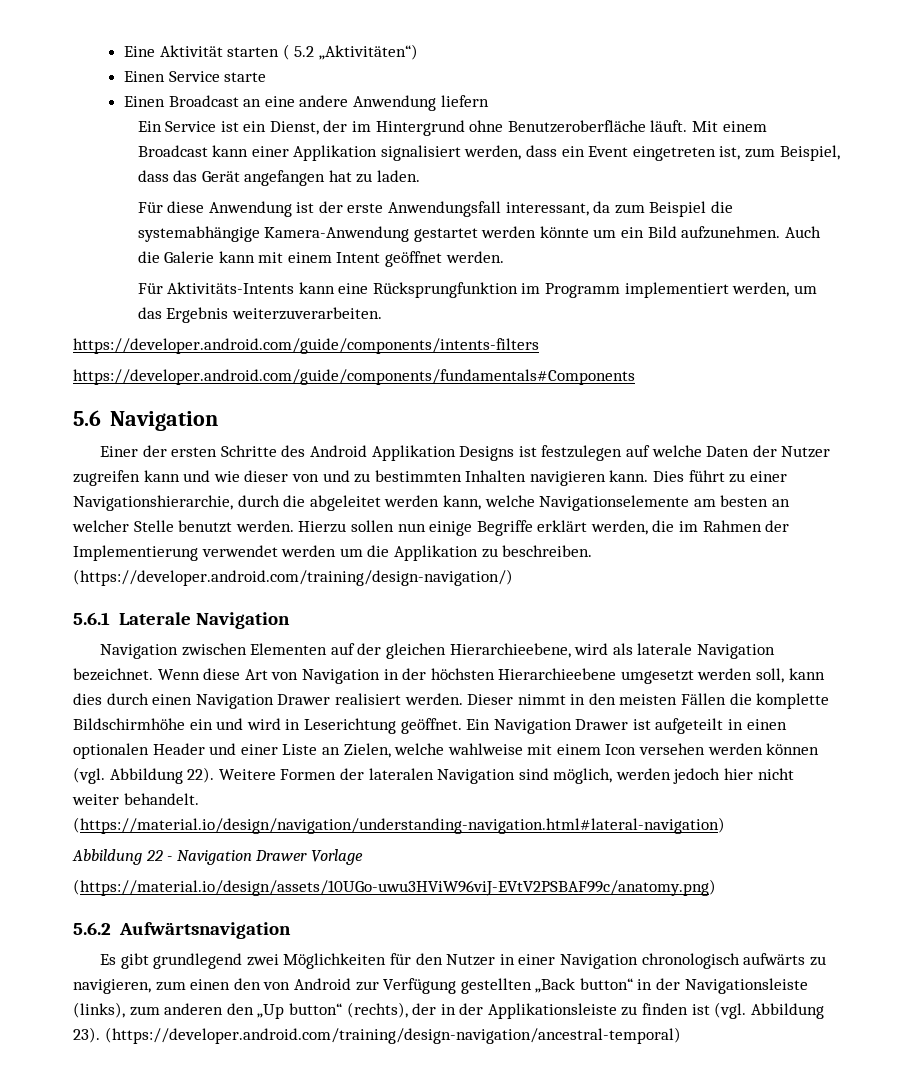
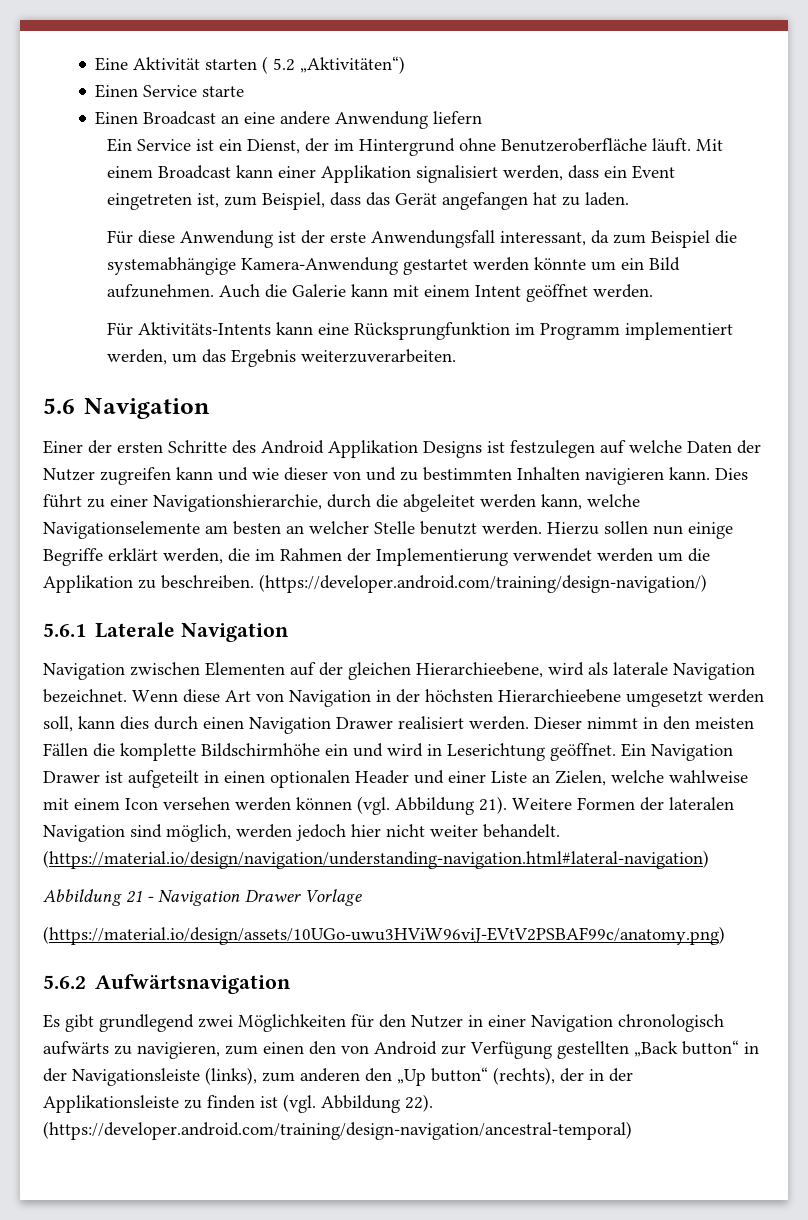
[73,338,539,354] [73,369,635,385] // https://developer.android.com/guide/components/intents-filters // https://developer.android.com/guide/components/fundamentals#Components -> (457, 356) none
[187,767,215,783] 22). -> [479,796,507,814] 21).
[145,850,163,861] 22 -> [126,890,142,903] 21
[73,1027,100,1043] 23). -> [405,1094,433,1112] 22).

